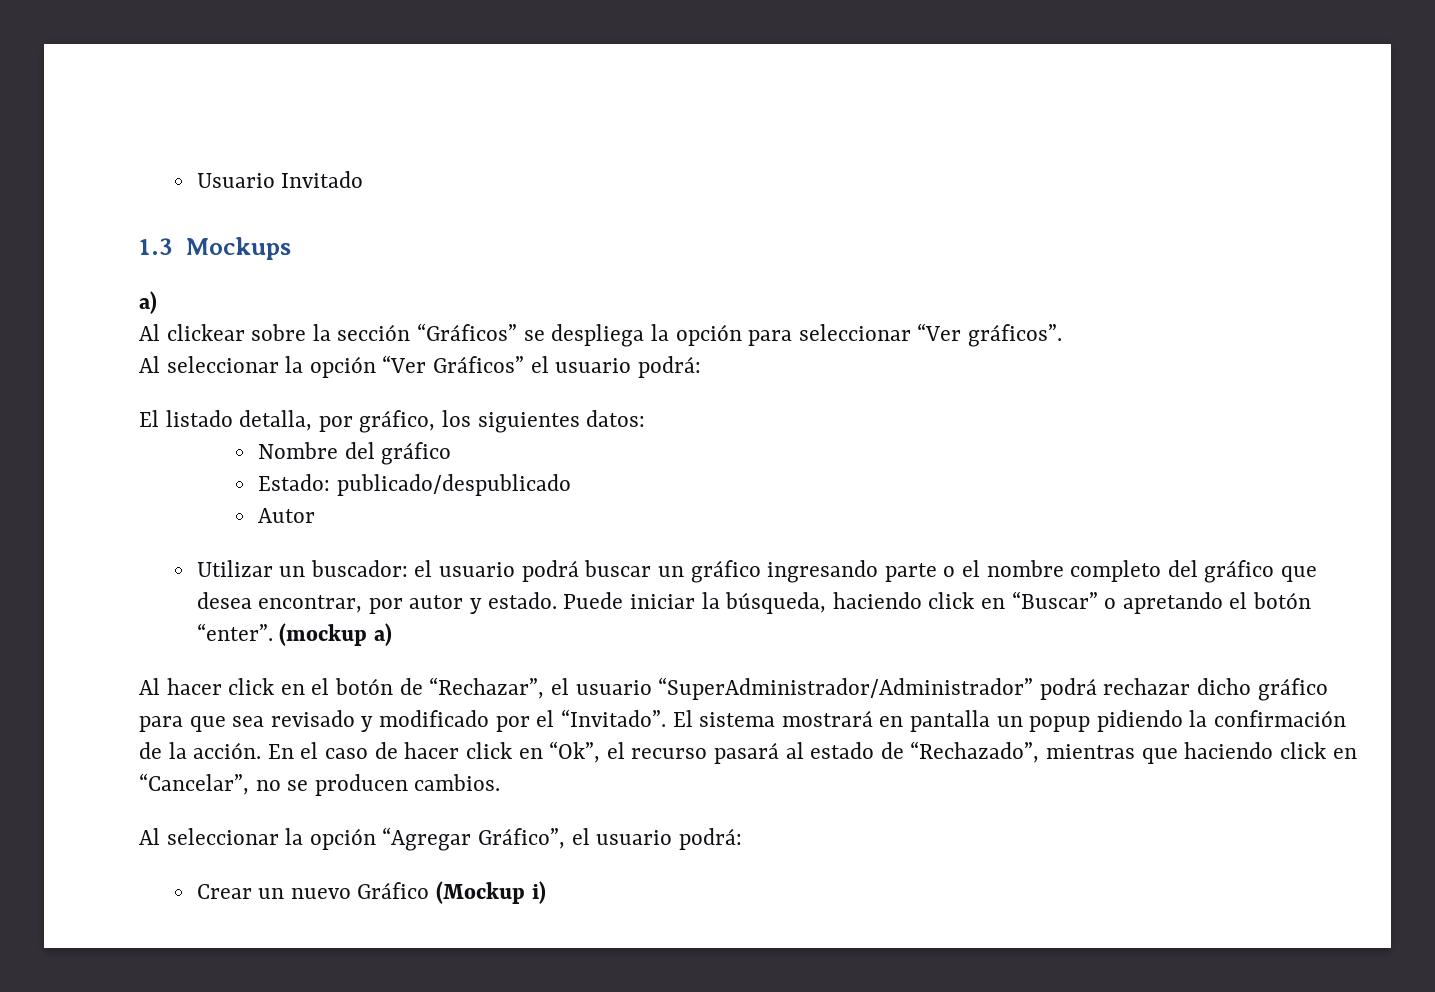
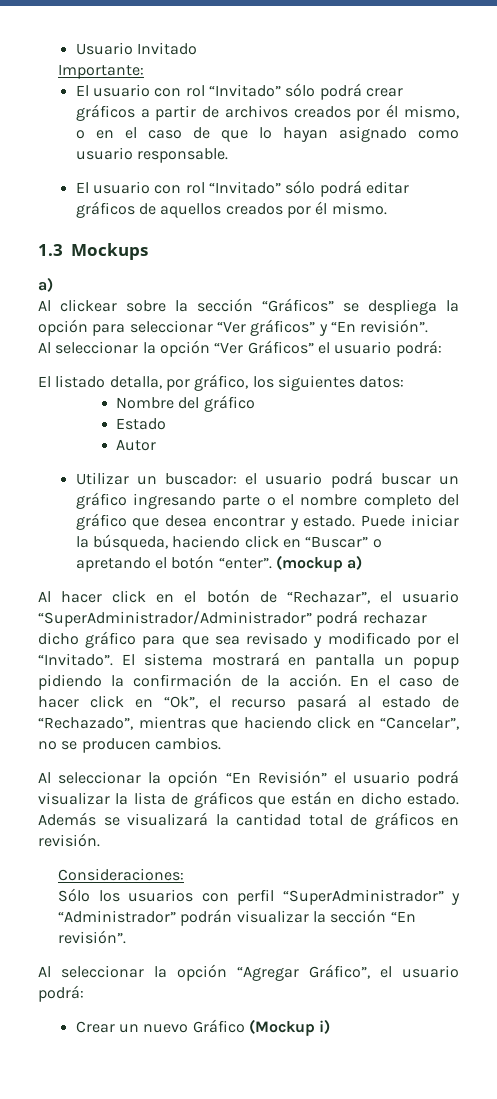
(364, 179) none -> [58,64,145,79] [75,83,403,100] [75,104,459,121] [75,126,459,142] [75,147,229,163] [75,180,409,197] [75,201,387,218] // Importante: // El usuario con rol “Invitado” sólo podrá crear gráficos a partir de archivos creados por él mismo, o en el caso de que lo hayan asignado como usuario responsable. // El usuario con rol “Invitado” sólo podrá editar gráficos de aquellos creados por él mismo.
[967,324,1062,347] gráficos”. -> [250,319,429,336] gráficos” y “En revisión”.
[257,474,571,496] Estado: publicado/despublicado -> [115,418,166,430] Estado
[258,595,464,614] encontrar, por autor -> [212,516,285,527] encontrar
(501, 782) none -> [38,770,459,787] [38,791,460,808] [38,812,459,829] [38,833,100,847] [58,868,185,881] [58,888,461,905] [58,909,416,926] [58,930,127,944] // Al seleccionar la opción “En Revisión” el usuario podrá visualizar la lista de gráficos que están en dicho estado. Además se visualizará la cantidad total de gráficos en revisión. // Consideraciones: // Sólo los usuarios con perfil “SuperAdministrador” y “Administrador” podrán visualizar la sección “En revisión”.

